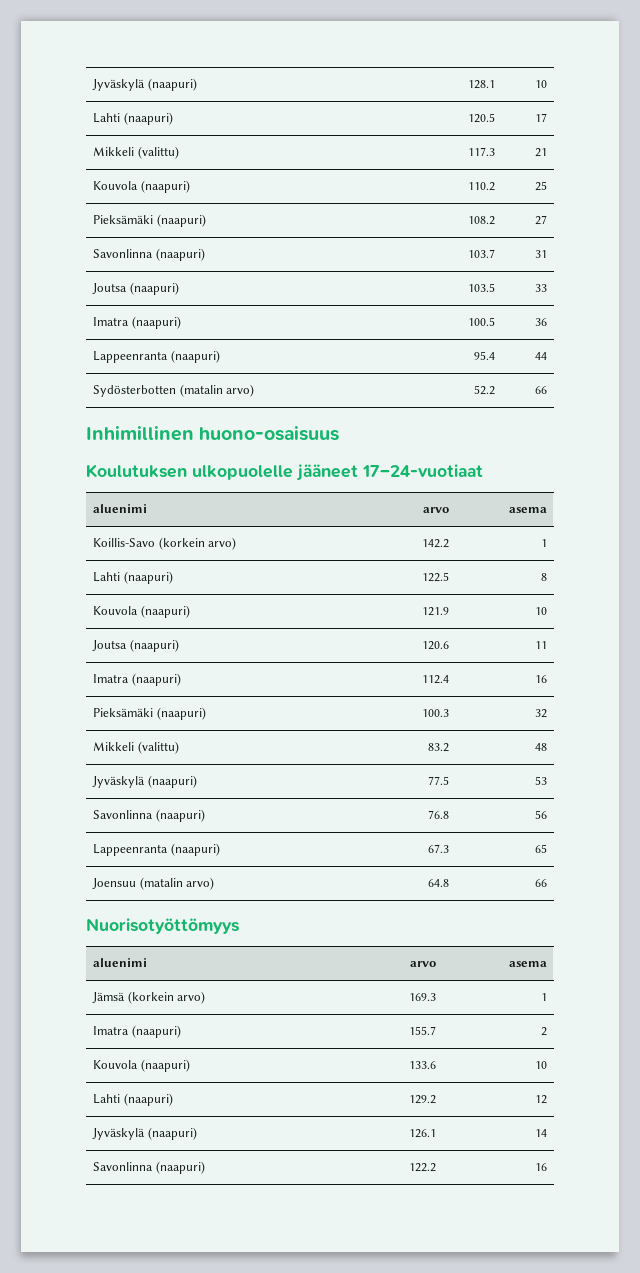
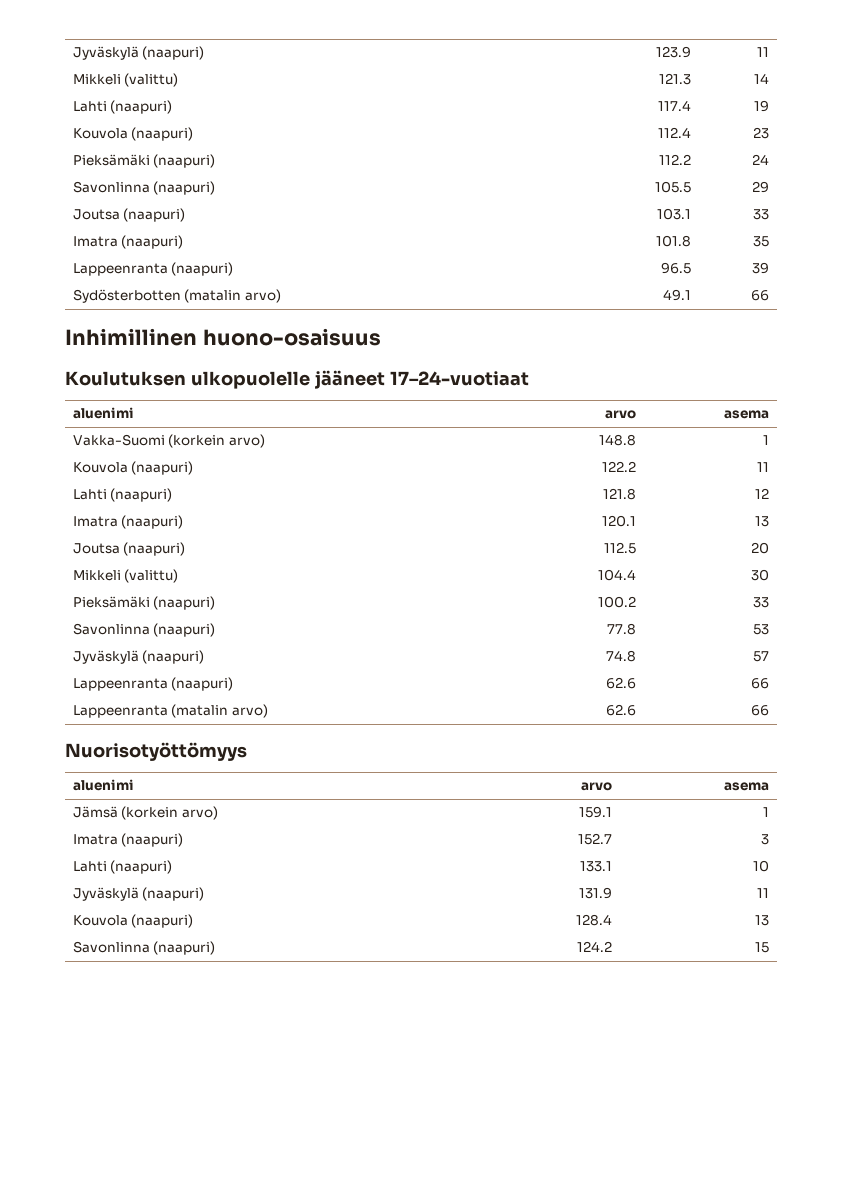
[91,78,197,91] [468,80,496,89] [535,80,548,88] [92,112,173,125] [468,113,496,123] [535,113,548,122] [92,146,179,159] [468,147,496,156] [535,148,548,157] [92,180,190,193] [468,182,496,191] [535,181,548,191] [92,214,206,227] [468,216,496,225] [535,215,548,225] [92,248,205,261] [468,249,496,258] [535,250,548,258] [91,282,179,295] [468,283,496,292] Jyväskylä (naapuri) | 128.1 | 10 // Lahti (naapuri) | 120.5 | 17 // Mikkeli (valittu) | 117.3 | 21 // Kouvola (naapuri) | 110.2 | 25 // Pieksämäki (naapuri) | 108.2 | 27 // Savonlinna (naapuri) | 103.7 | 31 // Joutsa (naapuri) | 103.5 -> [72,46,205,60] [656,46,692,58] [757,47,770,57] [72,73,179,87] [659,73,692,85] [754,73,770,84] [72,100,173,114] [658,100,692,111] [754,100,770,112] [72,127,194,141] [658,127,692,138] [753,127,770,139] [72,154,216,168] [659,154,692,165] [752,154,770,165] [72,181,216,195] [655,181,692,193] [752,181,770,193] [72,208,186,222] [657,208,692,220] Jyväskylä (naapuri) | 123.9 | 11 // Mikkeli (valittu) | 121.3 | 14 // Lahti (naapuri) | 117.4 | 19 // Kouvola (naapuri) | 112.4 | 23 // Pieksämäki (naapuri) | 112.2 | 24 // Savonlinna (naapuri) | 105.5 | 29 // Joutsa (naapuri) | 103.1
[468,317,496,326] [535,318,548,326] [92,350,220,363] [474,351,496,360] [535,352,548,360] 100.5 | 36 // Lappeenranta (naapuri) | 95.4 | 44 -> [656,235,692,247] [753,236,770,247] [72,262,234,276] [661,262,692,274] [752,262,770,274] 101.8 | 35 // Lappeenranta (naapuri) | 96.5 | 39
[474,385,496,395] 52.2 -> [663,289,692,301] 49.1
[92,537,237,550] [422,539,450,548] [541,539,548,547] [92,571,173,584] [422,572,450,582] [541,573,548,581] [92,605,190,618] [422,607,450,616] [535,607,548,615] [91,639,179,652] [422,641,450,650] [535,641,548,649] [92,673,181,686] [422,675,450,684] [535,675,548,683] [92,707,206,720] [422,709,450,717] [535,709,548,718] [92,741,179,754] [428,743,450,752] [535,743,548,751] [91,775,197,788] [428,776,450,785] [535,776,548,785] [92,809,205,822] [428,810,450,819] [535,810,548,819] [92,843,220,856] [428,844,450,853] [535,844,548,853] [91,877,215,890] [428,879,450,887] Koillis-Savo (korkein arvo) | 142.2 | 1 // Lahti (naapuri) | 122.5 | 8 // Kouvola (naapuri) | 121.9 | 10 // Joutsa (naapuri) | 120.6 | 11 // Imatra (naapuri) | 112.4 | 16 // Pieksämäki (naapuri) | 100.3 | 32 // Mikkeli (valittu) | 83.2 | 48 // Jyväskylä (naapuri) | 77.5 | 53 // Savonlinna (naapuri) | 76.8 | 56 // Lappeenranta (naapuri) | 67.3 | 65 // Joensuu (matalin arvo) | 64.8 -> [72,434,265,448] [599,434,637,446] [763,435,770,445] [72,461,194,475] [602,461,637,472] [757,462,770,472] [72,488,173,502] [603,488,637,500] [755,488,770,499] [72,515,184,529] [602,515,637,527] [755,516,770,527] [72,542,186,556] [604,542,637,554] [751,542,770,554] [72,569,179,583] [598,569,637,581] [751,569,770,581] [72,596,216,610] [598,596,637,608] [753,597,770,608] [72,623,216,637] [607,623,637,635] [753,624,770,635] [72,650,205,664] [606,650,637,662] [753,651,770,662] [72,677,234,691] [606,677,637,689] [751,678,770,689] [72,704,268,718] [606,704,637,716] Vakka-Suomi (korkein arvo) | 148.8 | 1 // Kouvola (naapuri) | 122.2 | 11 // Lahti (naapuri) | 121.8 | 12 // Imatra (naapuri) | 120.1 | 13 // Joutsa (naapuri) | 112.5 | 20 // Mikkeli (valittu) | 104.4 | 30 // Pieksämäki (naapuri) | 100.2 | 33 // Savonlinna (naapuri) | 77.8 | 53 // Jyväskylä (naapuri) | 74.8 | 57 // Lappeenranta (naapuri) | 62.6 | 66 // Lappeenranta (matalin arvo) | 62.6
[409,993,437,1001] 169.3 -> [579,806,613,818] 159.1
[409,1026,437,1035] [541,1027,548,1036] [92,1059,190,1072] [409,1061,437,1069] [535,1061,548,1069] [92,1093,173,1106] [409,1095,437,1104] [535,1095,548,1104] [91,1127,197,1140] [409,1129,437,1138] [535,1129,548,1137] [92,1161,205,1174] [409,1163,437,1172] [535,1163,548,1171] 155.7 | 2 // Kouvola (naapuri) | 133.6 | 10 // Lahti (naapuri) | 129.2 | 12 // Jyväskylä (naapuri) | 126.1 | 14 // Savonlinna (naapuri) | 122.2 | 16 -> [578,833,613,845] [761,834,770,845] [72,860,173,874] [580,861,613,872] [753,860,770,872] [72,887,205,901] [579,887,613,899] [757,888,770,898] [72,914,194,928] [576,914,613,926] [755,915,770,926] [72,941,216,955] [577,941,613,952] [755,942,770,953] 152.7 | 3 // Lahti (naapuri) | 133.1 | 10 // Jyväskylä (naapuri) | 131.9 | 11 // Kouvola (naapuri) | 128.4 | 13 // Savonlinna (naapuri) | 124.2 | 15

